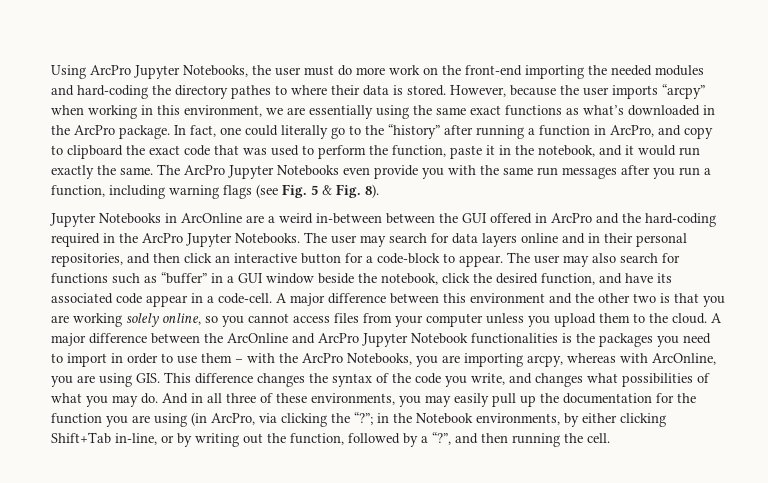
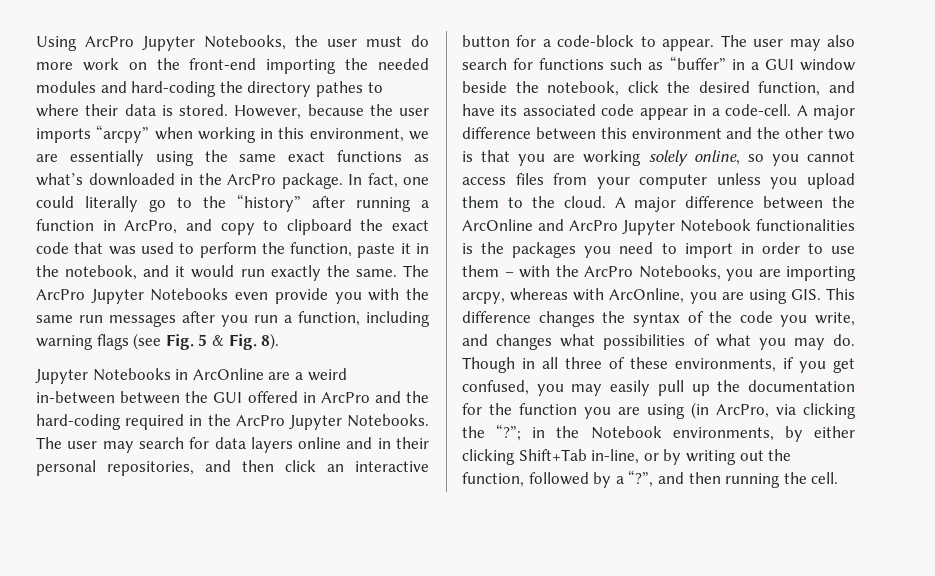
[162,393,188,404] And -> [462,357,515,373] Though
(395, 399) none -> [783,357,855,373] [462,380,529,395] if you get confused,

